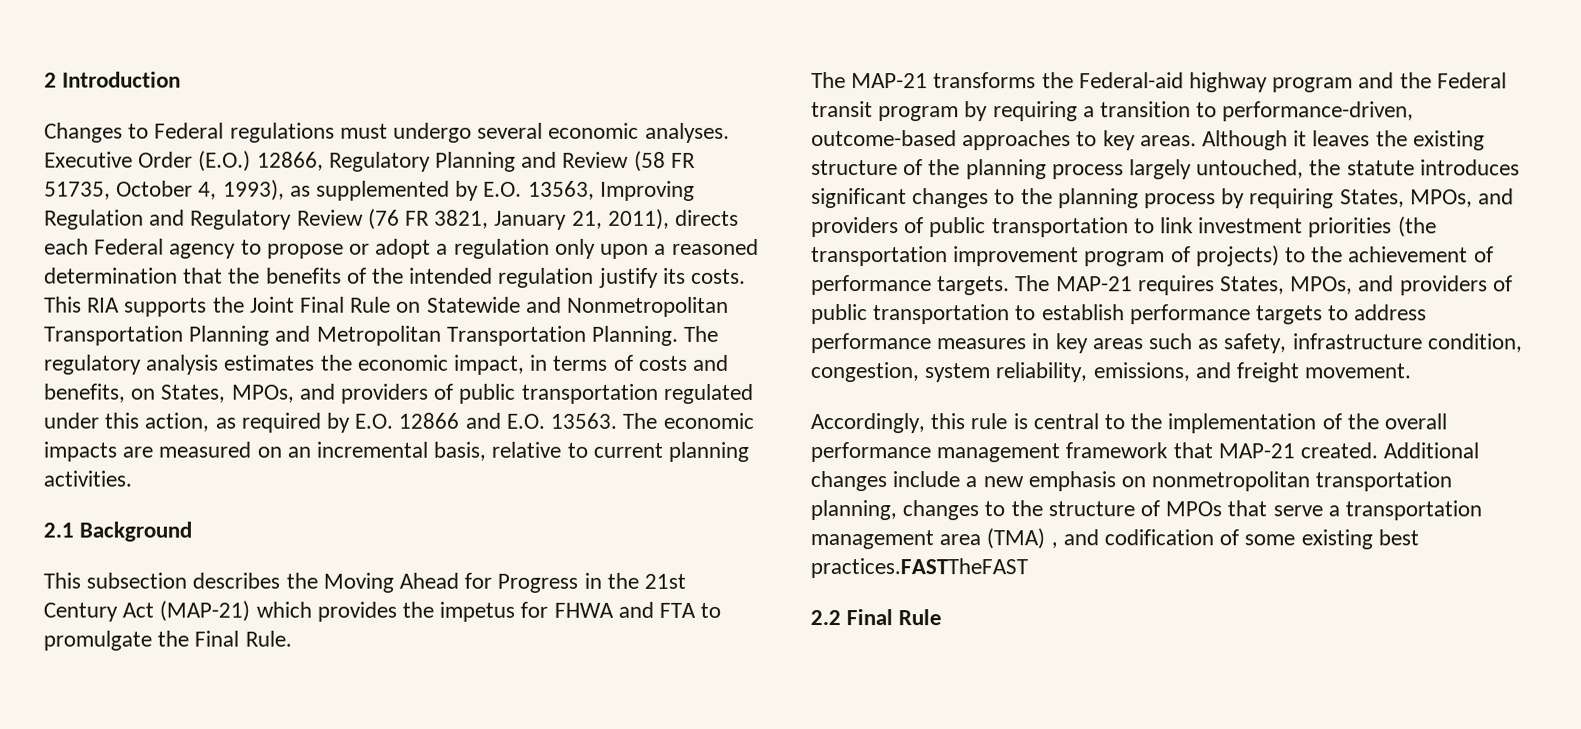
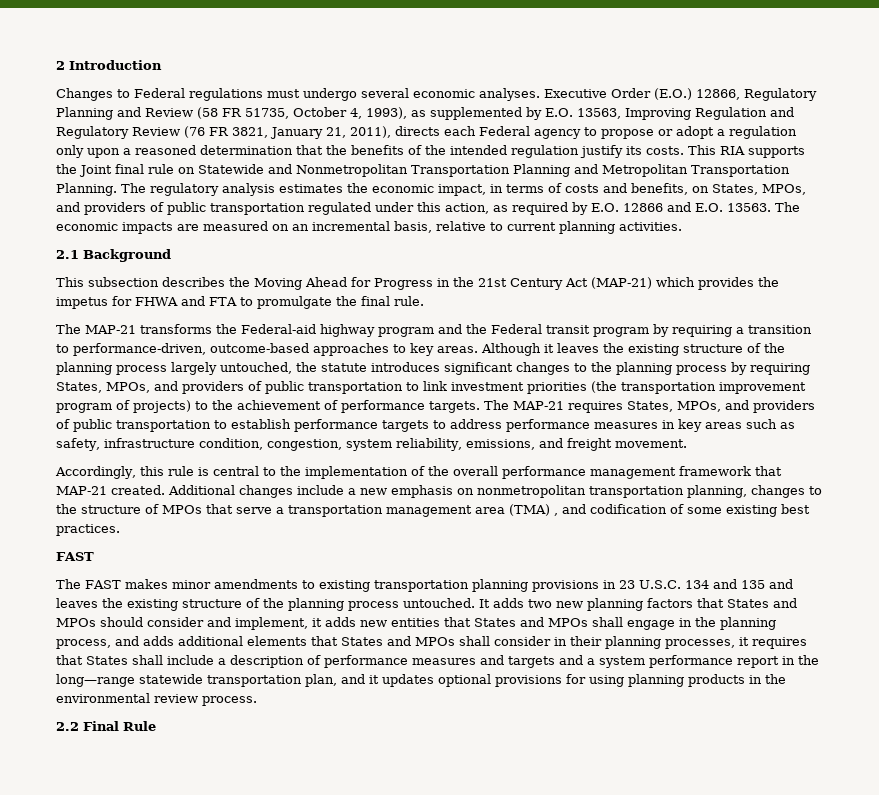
[300,296,392,313] Final Rule -> [115,164,174,174] final rule
[194,630,292,647] Final Rule. -> [361,296,424,306] final rule.
[810,558,1028,579] practices.FASTTheFAST -> [56,524,120,536] [56,552,94,561] [56,579,793,592] [56,598,797,611] [56,617,776,630] [56,636,807,649] [56,655,819,668] [56,674,786,687] [56,693,257,706] practices. // FAST // The FAST makes minor amendments to existing transportation planning provisions in 23 U.S.C. 134 and 135 and leaves the existing structure of the planning process untouched. It adds two new planning factors that States and MPOs should consider and implement, it adds new entities that States and MPOs shall engage in the planning process, and adds additional elements that States and MPOs shall consider in their planning processes, it requires that States shall include a description of performance measures and targets and a system performance report in the long—range statewide transportation plan, and it updates optional provisions for using planning products in the environmental review process.

